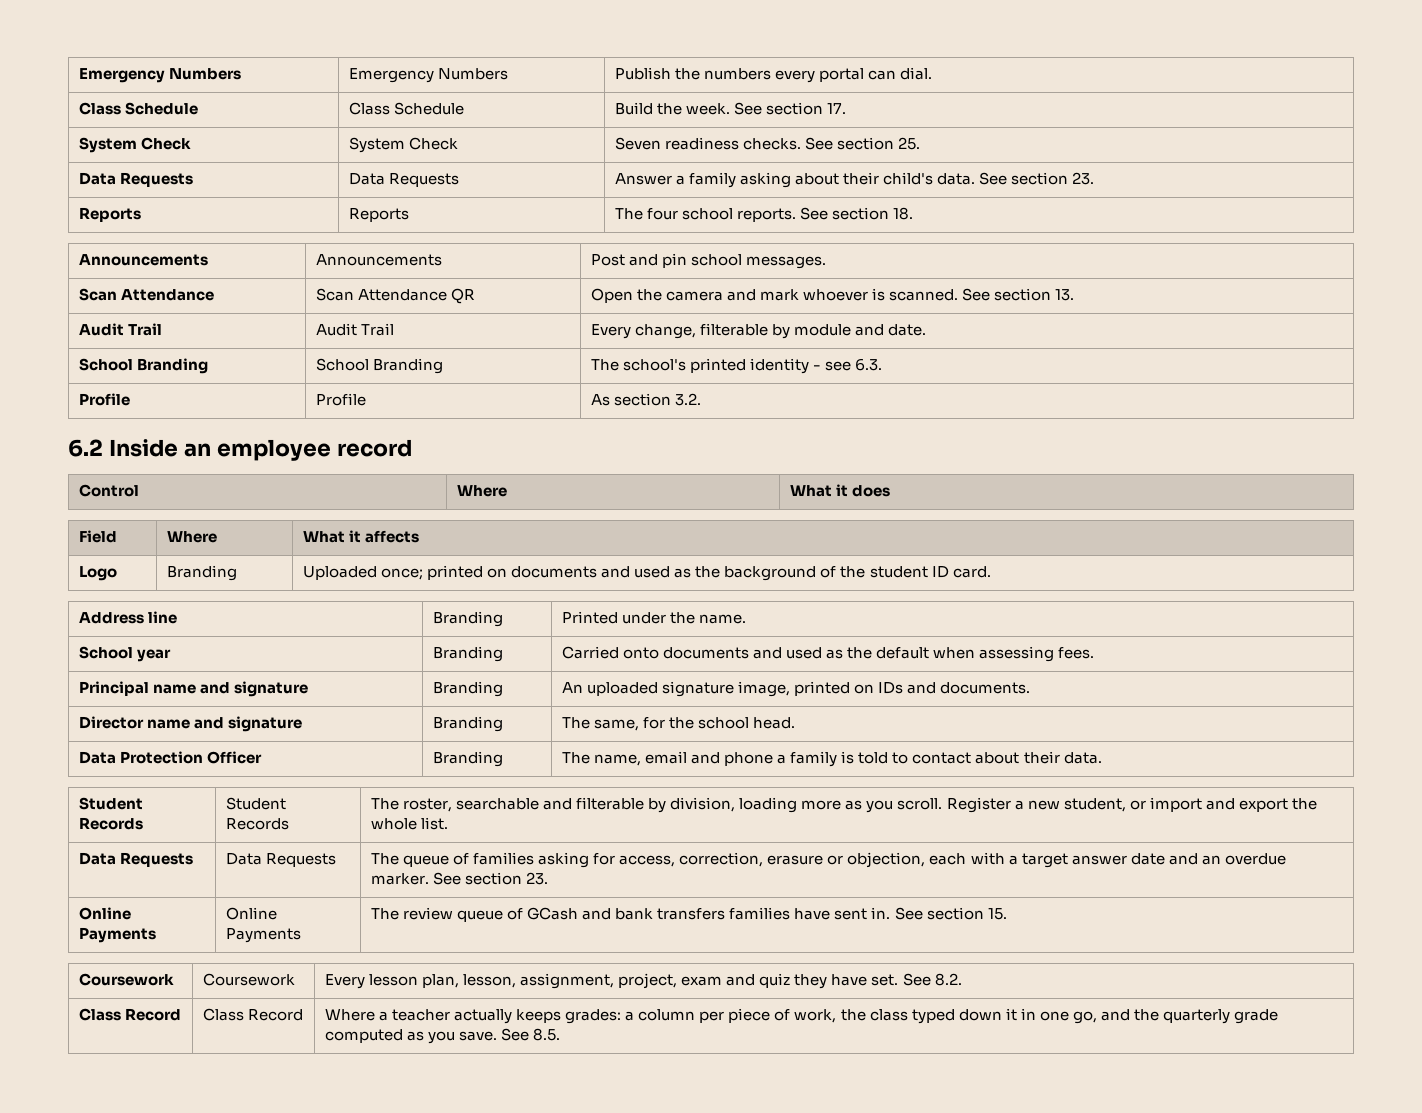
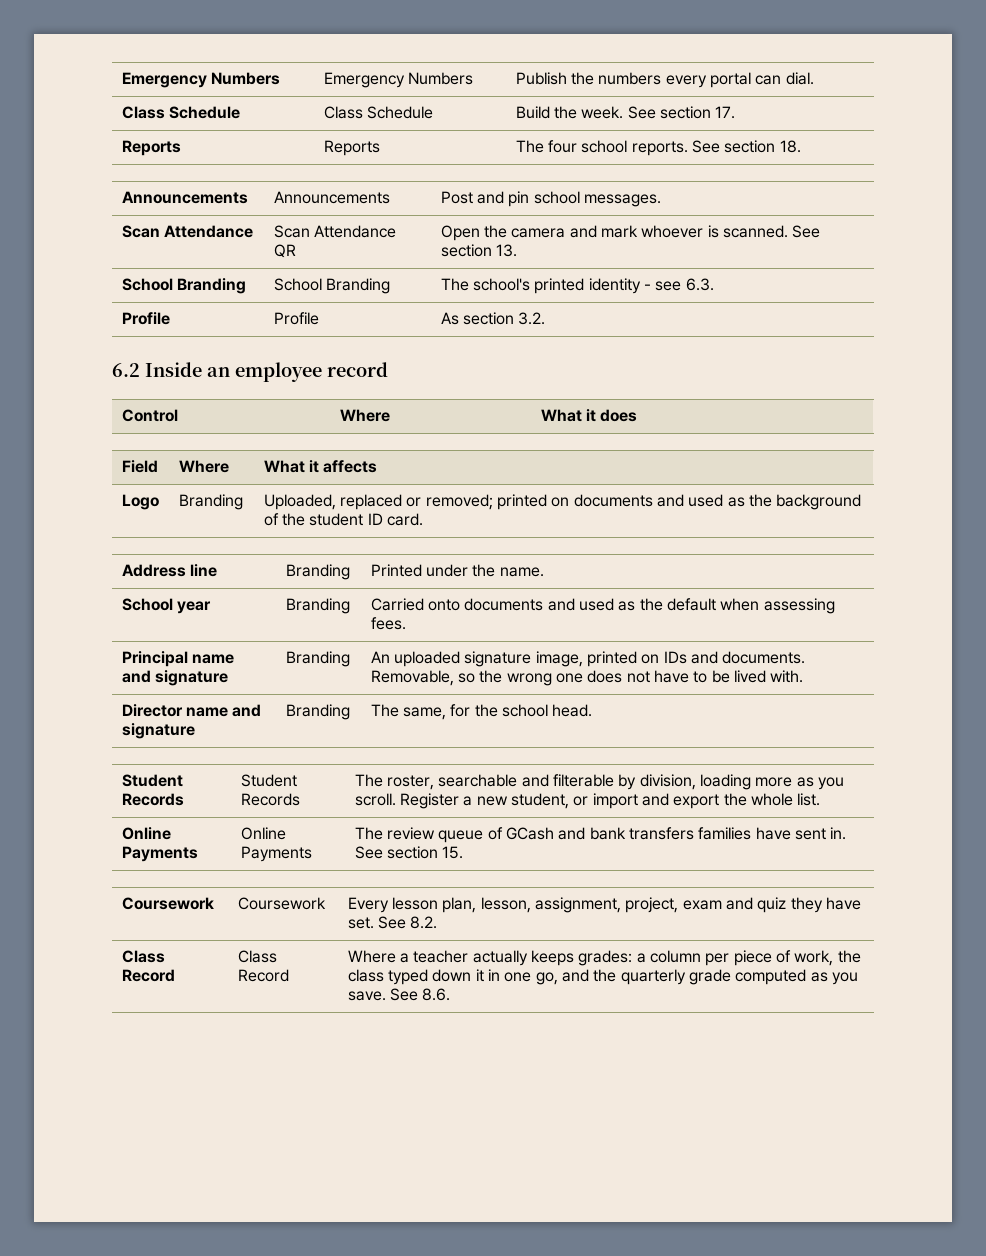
[78,137,191,153] [348,137,458,153] [614,137,921,150] [78,172,193,187] [348,173,459,187] [614,172,1095,188] // System Check | System Check | Seven readiness checks. See section 25. // Data Requests | Data Requests | Answer a family asking about their child's data. See section 23. -> (736, 112) none
[78,323,162,336] [315,323,394,336] [590,323,927,339] // Audit Trail | Audit Trail | Every change, filterable by module and date. -> (518, 250) none
[302,566,423,580] Uploaded once; -> [263,494,493,510] Uploaded, replaced or removed;
(1031, 688) none -> [370,670,804,686] Removable, so the wrong one does not have to be lived with.
[78,751,263,764] [432,751,503,767] [561,751,1102,767] // Data Protection Officer | Branding | The name, email and phone a family is told to contact about their data. -> (593, 710) none
[78,852,193,867] [225,853,336,867] [370,852,1286,868] [370,872,549,885] // Data Requests | Data Requests | The queue of families asking for access, correction, erasure or objection, each with a target answer date and an overdue marker. See section 23. -> (821, 799) none
[533,1028,561,1041] 8.5. -> [422,988,451,1001] 8.6.

